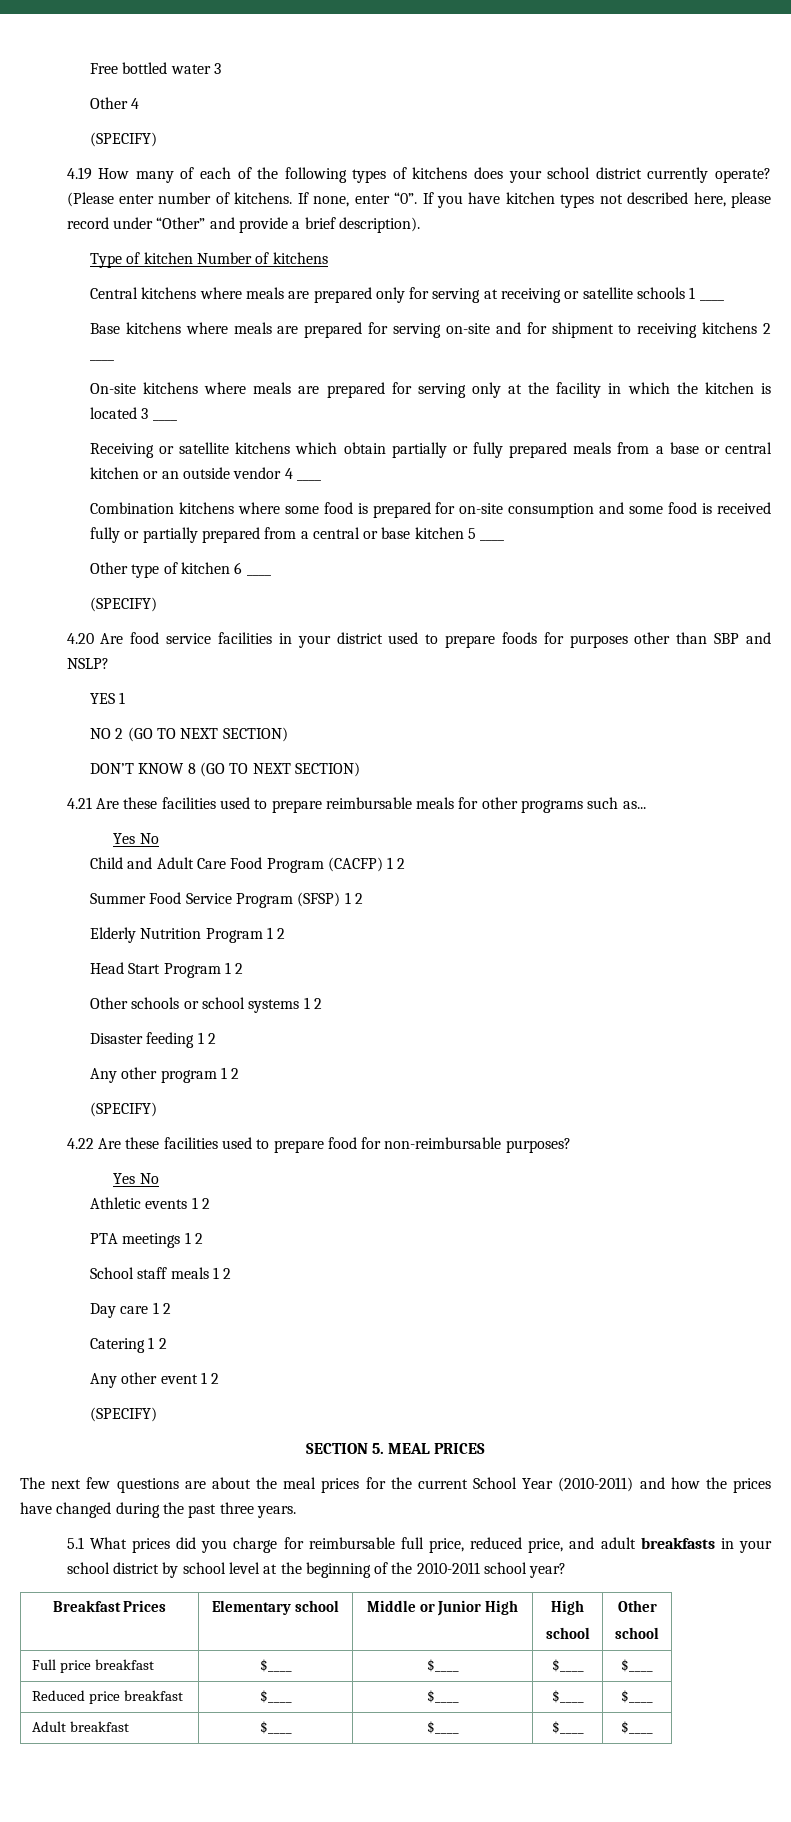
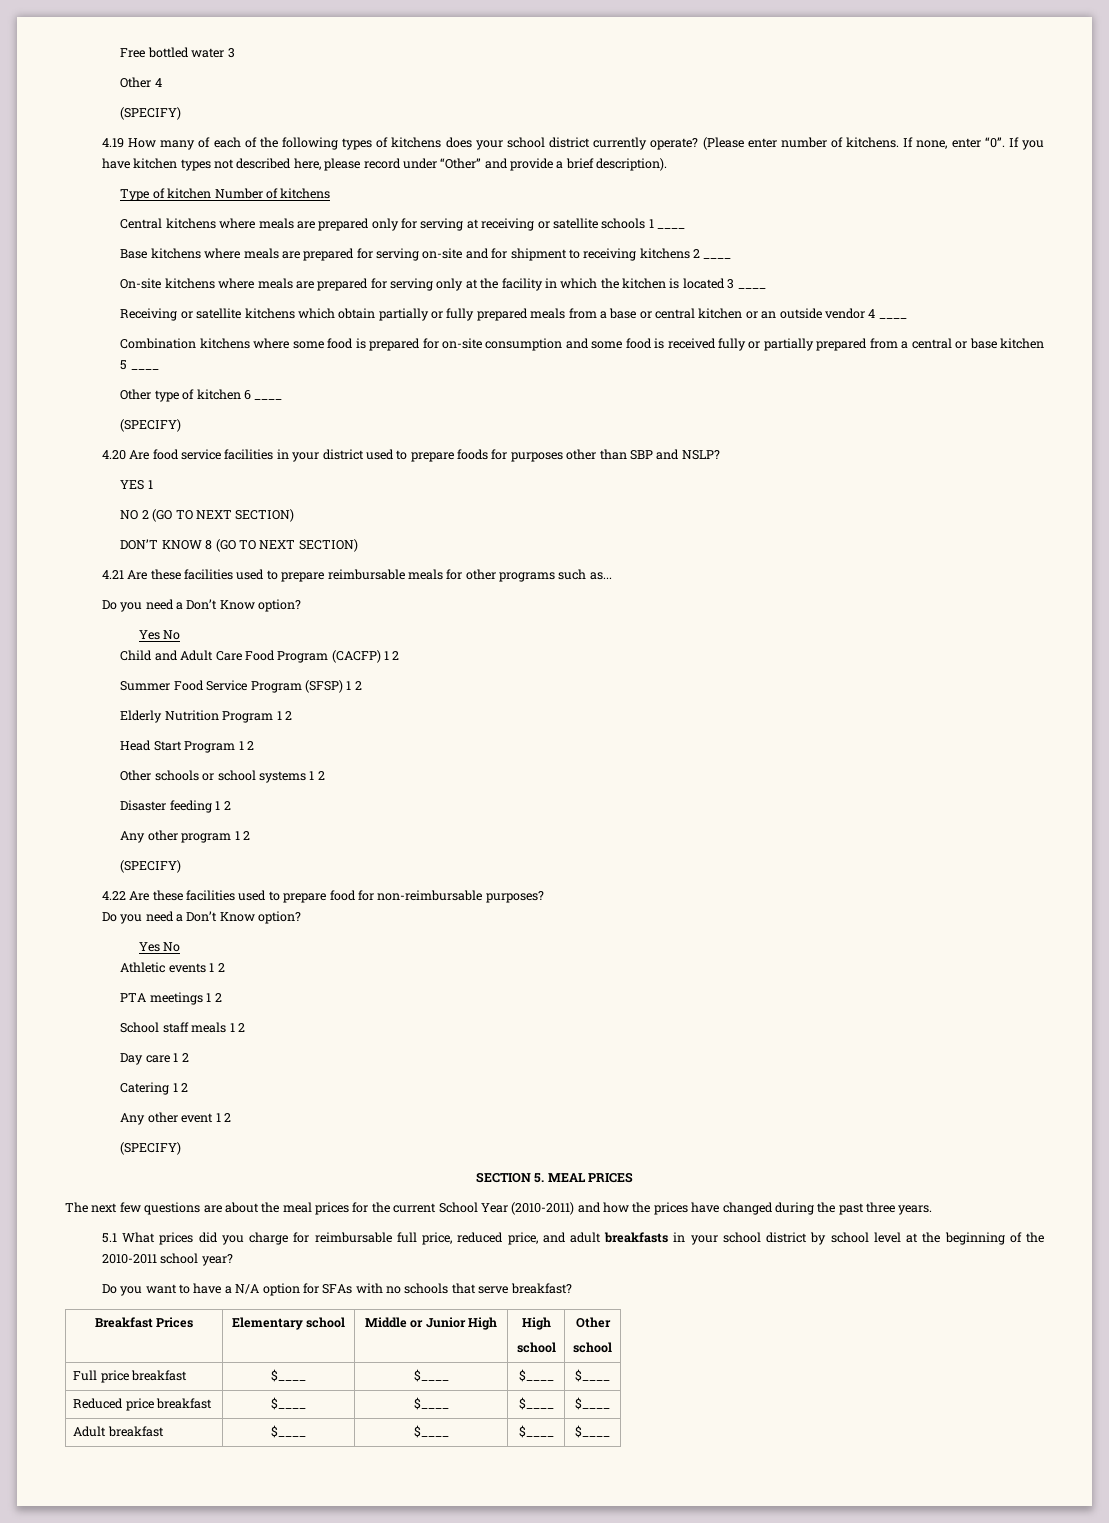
(646, 805) none -> [101,599,302,612] // Do you need a Don’t Know option?
(571, 1145) none -> [101,911,302,924] // Do you need a Don’t Know option?
(567, 1570) none -> [101,1283,572,1296] // Do you want to have a N/A option for SFAs with no schools that serve breakfast?

